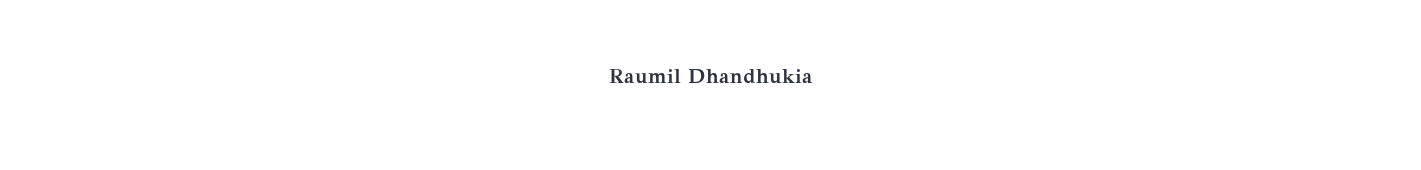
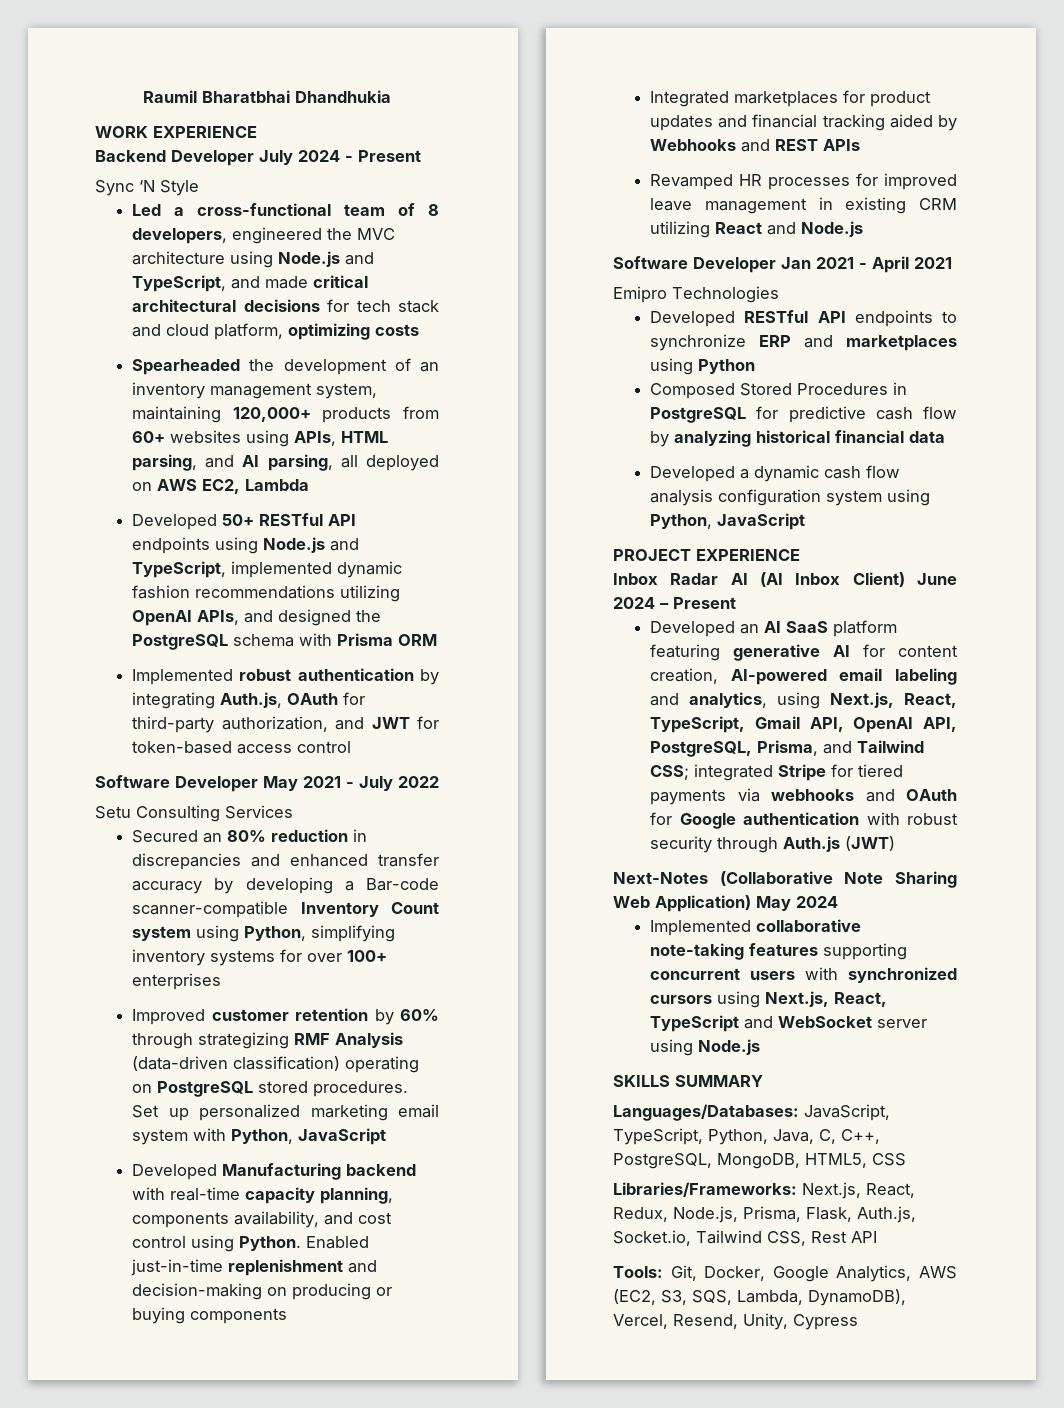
(681, 76) none -> [202,90,290,103] Bharatbhai
(813, 76) none -> [95,126,257,138] [95,150,421,166] [95,180,199,196] [132,203,439,216] [132,227,396,244] [132,251,375,268] [132,275,369,292] [132,299,439,313] [132,323,420,340] [132,358,440,375] [132,382,378,399] [132,406,440,423] [132,430,389,447] [132,454,439,471] [132,479,310,494] [132,513,357,530] [132,537,360,554] [132,561,403,578] [132,585,401,602] [132,609,382,626] [132,633,438,650] [132,668,440,685] [132,692,366,709] [132,716,440,733] [132,741,352,754] [95,775,439,792] [95,805,293,822] [132,829,368,843] [132,853,439,870] [132,877,439,894] [132,901,440,918] [132,925,396,942] [132,949,388,966] [132,973,222,990] [132,1008,440,1025] [132,1032,404,1049] [132,1056,420,1073] [132,1081,409,1097] [132,1104,439,1121] [132,1128,387,1145] [132,1163,417,1180] [132,1187,394,1204] [132,1211,393,1228] [132,1235,370,1252] [131,1259,378,1276] [132,1283,393,1300] [132,1307,288,1324] [650,90,932,107] [650,114,957,131] [650,139,861,152] [650,173,957,190] [650,197,957,214] [650,221,864,238] [613,256,952,273] [613,286,779,303] [650,310,957,327] [650,334,957,351] [650,358,756,375] [650,382,908,399] [650,406,957,423] [650,430,946,447] [650,465,901,482] [650,489,931,506] [650,513,806,530] [613,549,800,561] [613,572,957,587] [613,597,736,609] [650,620,898,637] [650,644,958,661] [650,668,957,685] [650,692,957,709] [650,716,957,733] [650,740,925,757] [650,764,904,781] [650,788,957,805] [650,812,958,829] [650,836,896,853] [613,871,957,888] [613,895,838,912] [650,919,862,936] [650,943,908,960] [650,967,957,983] [650,991,888,1008] [650,1015,928,1032] [650,1039,761,1056] [613,1075,763,1087] [613,1104,890,1121] [613,1128,880,1145] [613,1153,906,1169] [613,1182,915,1199] [613,1206,916,1223] [613,1230,877,1246] [613,1265,957,1282] [613,1289,906,1306] [613,1313,858,1330] // WORK EXPERIENCE // Backend Developer July 2024 - Present // Sync ‘N Style // Led a cross-functional team of 8 developers, engineered the MVC architecture using Node.js and TypeScript, and made critical architectural decisions for tech stack and cloud platform, optimizing costs // Spearheaded the development of an inventory management system, maintaining 120,000+ products from 60+ websites using APIs, HTML parsing, and AI parsing, all deployed on AWS EC2, Lambda // Developed 50+ RESTful API endpoints using Node.js and TypeScript, implemented dynamic fashion recommendations utilizing OpenAI APIs, and designed the PostgreSQL schema with Prisma ORM // Implemented robust authentication by integrating Auth.js, OAuth for third-party authorization, and JWT for token-based access control // Software Developer May 2021 - July 2022 // Setu Consulting Services // Secured an 80% reduction in discrepancies and enhanced transfer accuracy by developing a Bar-code scanner-compatible Inventory Count system using Python, simplifying inventory systems for over 100+ enterprises // Improved customer retention by 60% through strategizing RMF Analysis (data-driven classification) operating on PostgreSQL stored procedures. Set up personalized marketing email system with Python, JavaScript // Developed Manufacturing backend with real-time capacity planning, components availability, and cost control using Python. Enabled just-in-time replenishment and decision-making on producing or buying components // Integrated marketplaces for product updates and financial tracking aided by Webhooks and REST APIs // Revamped HR processes for improved leave management in existing CRM utilizing React and Node.js // Software Developer Jan 2021 - April 2021 // Emipro Technologies // Developed RESTful API endpoints to synchronize ERP and marketplaces using Python // Composed Stored Procedures in PostgreSQL for predictive cash flow by analyzing historical financial data // Developed a dynamic cash flow analysis configuration system using Python, JavaScript // PROJECT EXPERIENCE // Inbox Radar AI (AI Inbox Client) June 2024 – Present // Developed an AI SaaS platform featuring generative AI for content creation, AI-powered email labeling and analytics, using Next.js, React, TypeScript, Gmail API, OpenAI API, PostgreSQL, Prisma, and Tailwind CSS; integrated Stripe for tiered payments via webhooks and OAuth for Google authentication with robust security through Auth.js (JWT) // Next-Notes (Collaborative Note Sharing Web Application) May 2024 // Implemented collaborative note-taking features supporting concurrent users with synchronized cursors using Next.js, React, TypeScript and WebSocket server using Node.js // SKILLS SUMMARY // Languages/Databases: JavaScript, TypeScript, Python, Java, C, C++, PostgreSQL, MongoDB, HTML5, CSS // Libraries/Frameworks: Next.js, React, Redux, Node.js, Prisma, Flask, Auth.js, Socket.io, Tailwind CSS, Rest API // Tools: Git, Docker, Google Analytics, AWS (EC2, S3, SQS, Lambda, DynamoDB), Vercel, Resend, Unity, Cypress

